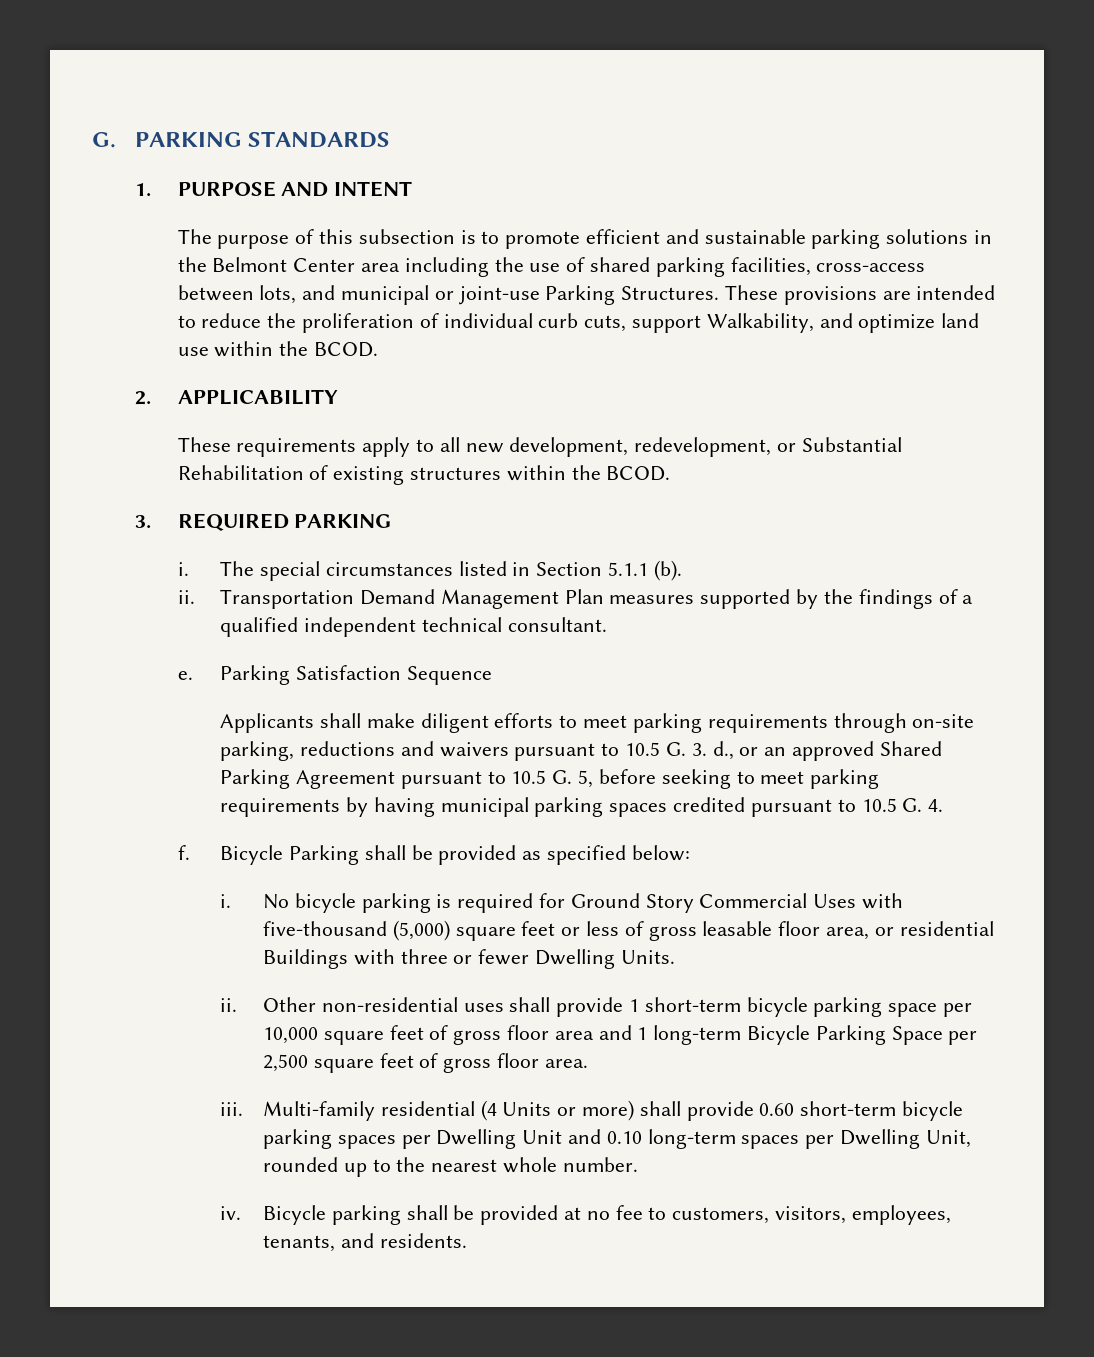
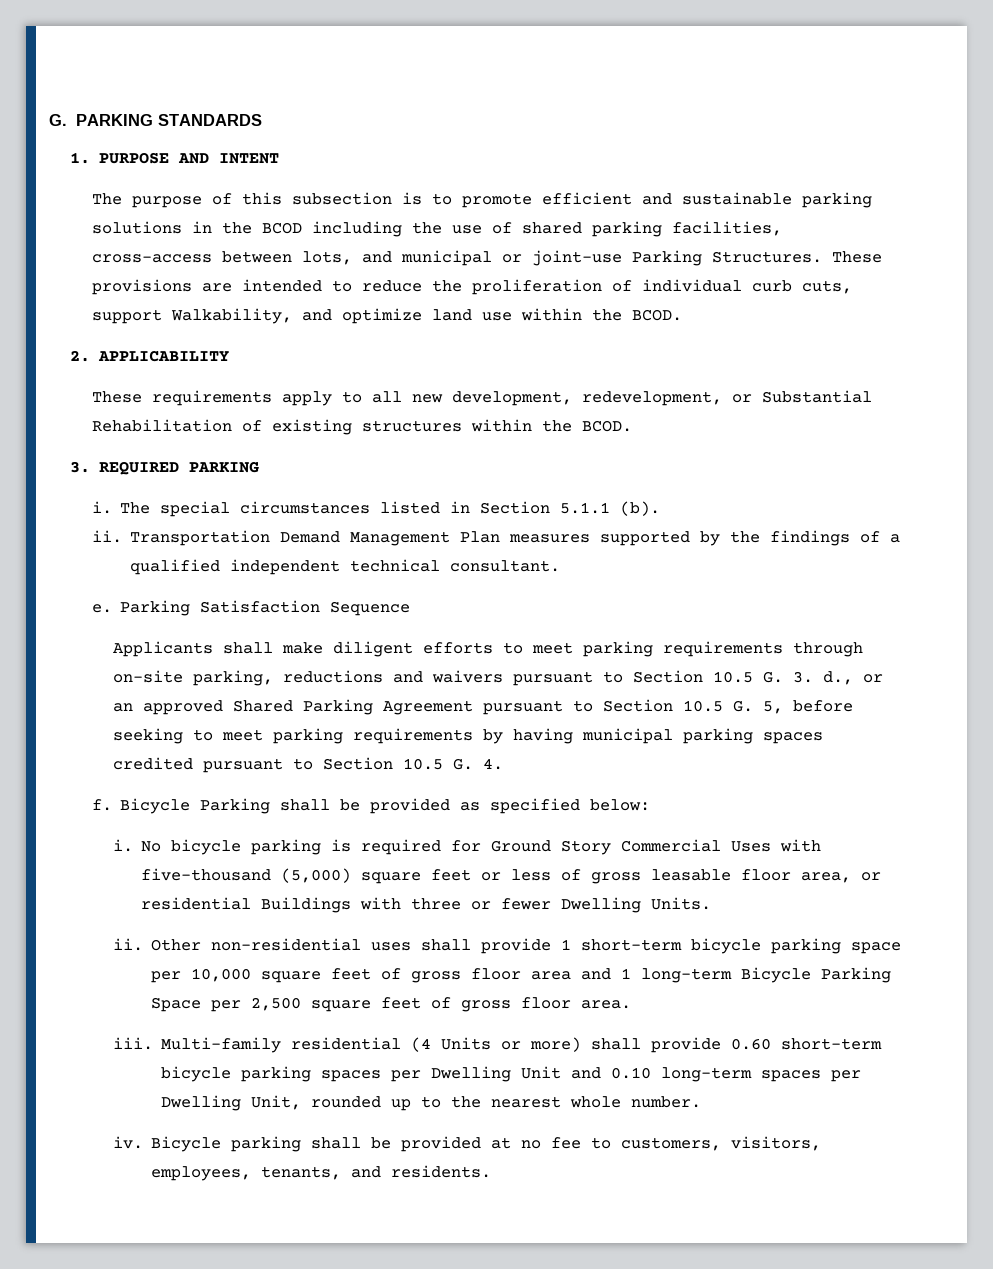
[212,257,400,272] Belmont Center area -> [261,222,302,234] BCOD
(620, 749) none -> [632,670,703,683] Section
(506, 777) none -> [602,699,673,712] Section
(856, 805) none -> [322,757,393,770] Section

